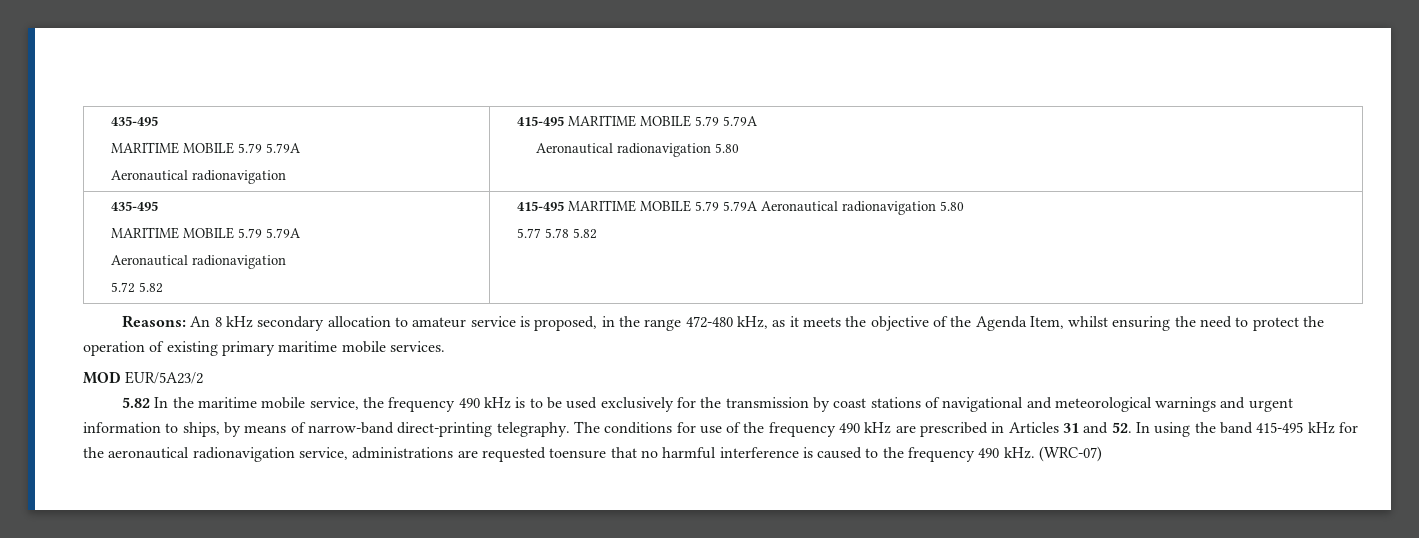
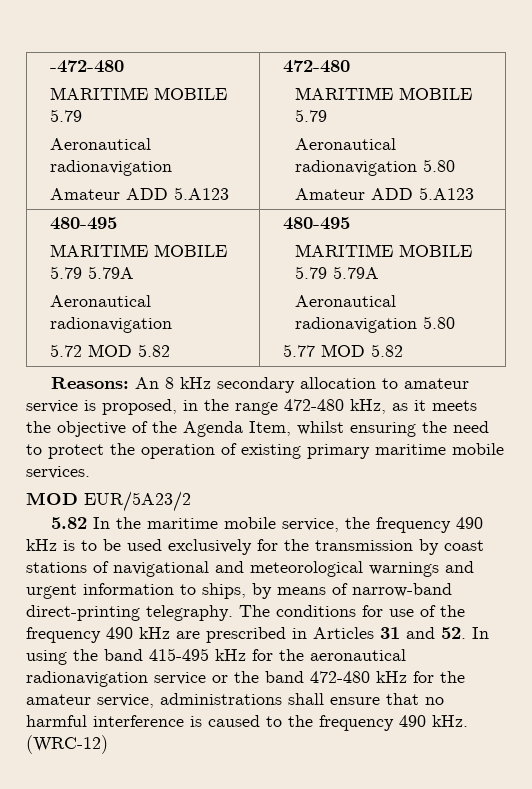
[110,116,158,126] [110,142,301,154] [110,170,286,184] [516,115,758,127] [535,143,739,157] [110,201,158,211] 435-495 // MARITIME MOBILE 5.79 5.79A // Aeronautical radionavigation | 415-495 MARITIME MOBILE 5.79 5.79A // Aeronautical radionavigation 5.80 // 435-495 -> [49,60,124,73] [49,87,227,100] [49,109,82,122] [49,138,151,150] [49,160,172,176] [49,187,229,200] [282,60,350,73] [294,87,472,100] [294,109,327,122] [294,138,396,150] [294,159,455,176] [294,187,474,200] [49,217,117,230] -472-480 // MARITIME MOBILE 5.79 // Aeronautical radionavigation // Amateur ADD 5.A123 | 472-480 // MARITIME MOBILE 5.79 // Aeronautical radionavigation 5.80 // Amateur ADD 5.A123 // 480-495
(135, 287) none -> [87,344,132,357] MOD
[516,200,758,212] 415-495 MARITIME MOBILE 5.79 5.79A -> [282,217,350,230] [294,244,472,257] [294,266,379,279] 480-495 // MARITIME MOBILE 5.79 5.79A //
[544,228,569,238] 5.78 -> [320,344,365,357] MOD
[298,447,607,462] service, administrations are requested toensure -> [154,671,465,685] [26,693,380,708] service or the band 472-480 kHz for the amateur service, administrations shall ensure
[1039,446,1103,462] (WRC-07) -> [26,735,108,754] (WRC-12)

